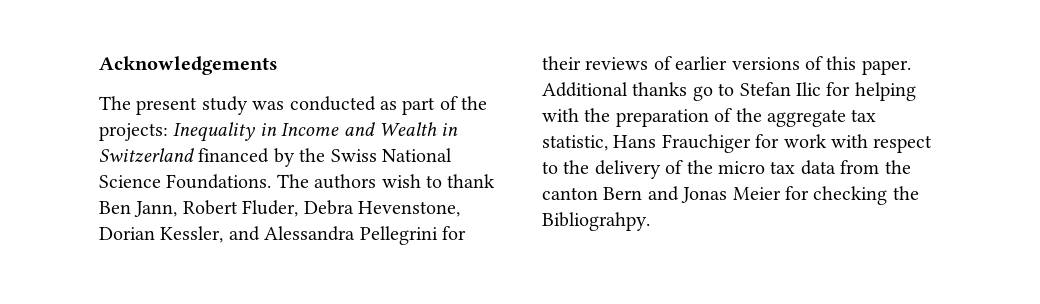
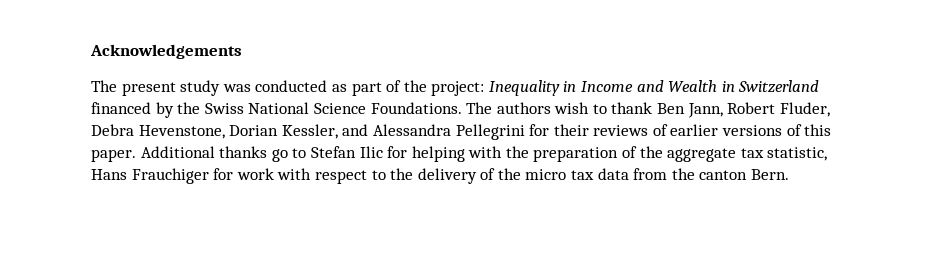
[99,123,168,141] projects: -> [431,81,485,96] project:
[603,186,919,205] [542,212,650,231] Bern and Jonas Meier for checking the Bibliograhpy. -> [751,169,790,180] Bern.

